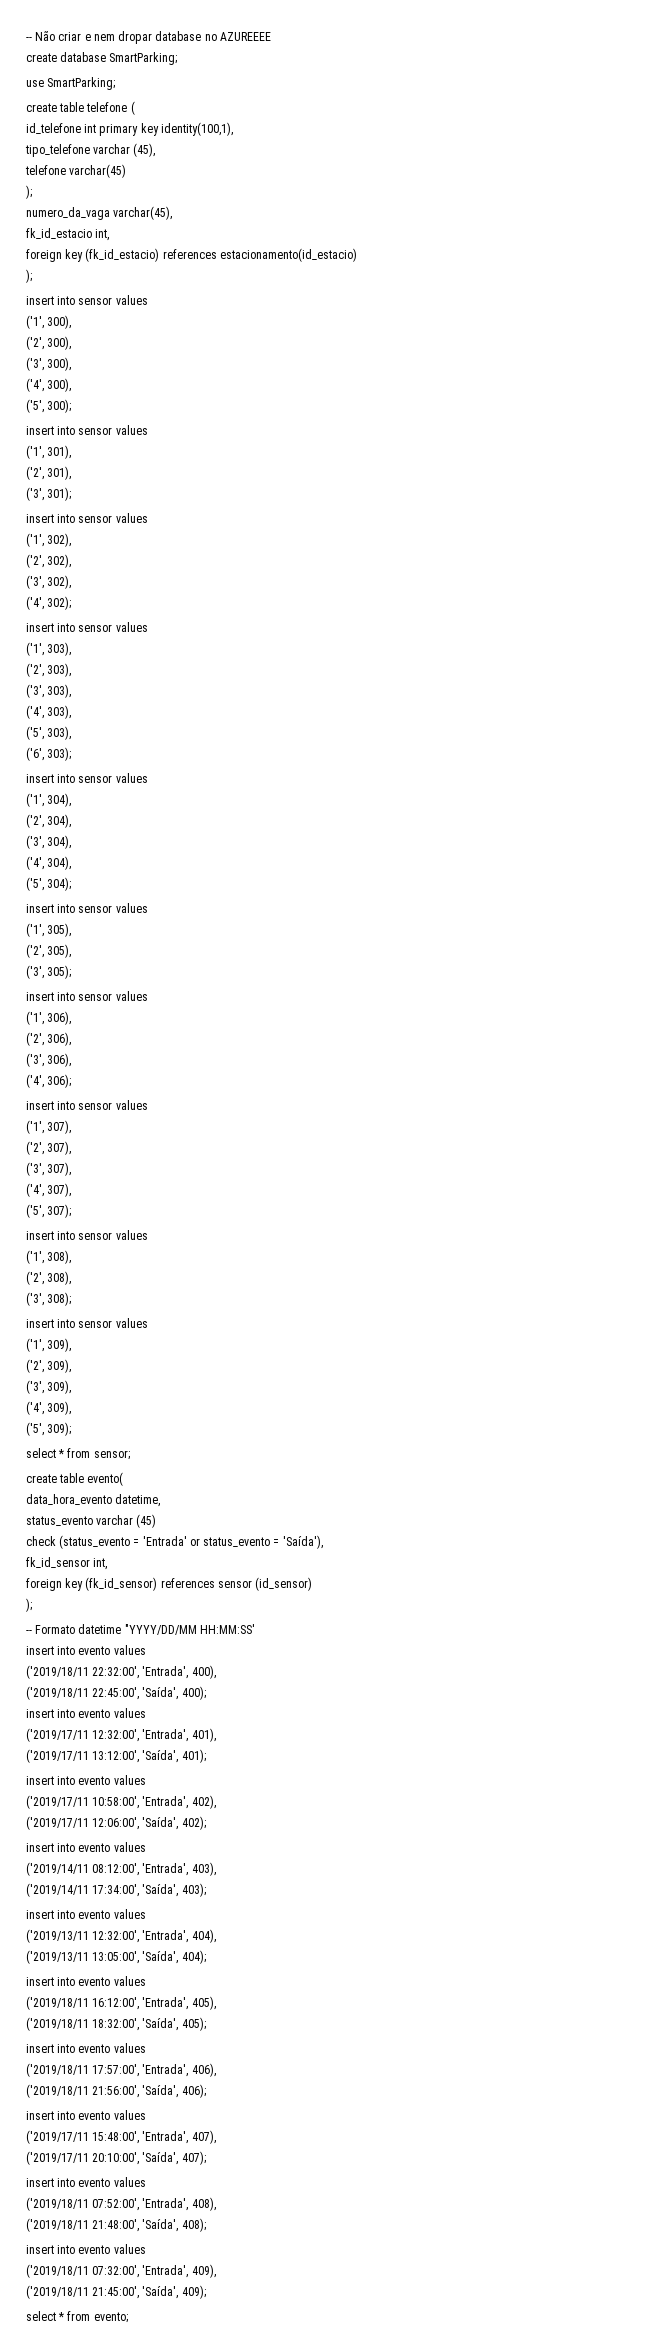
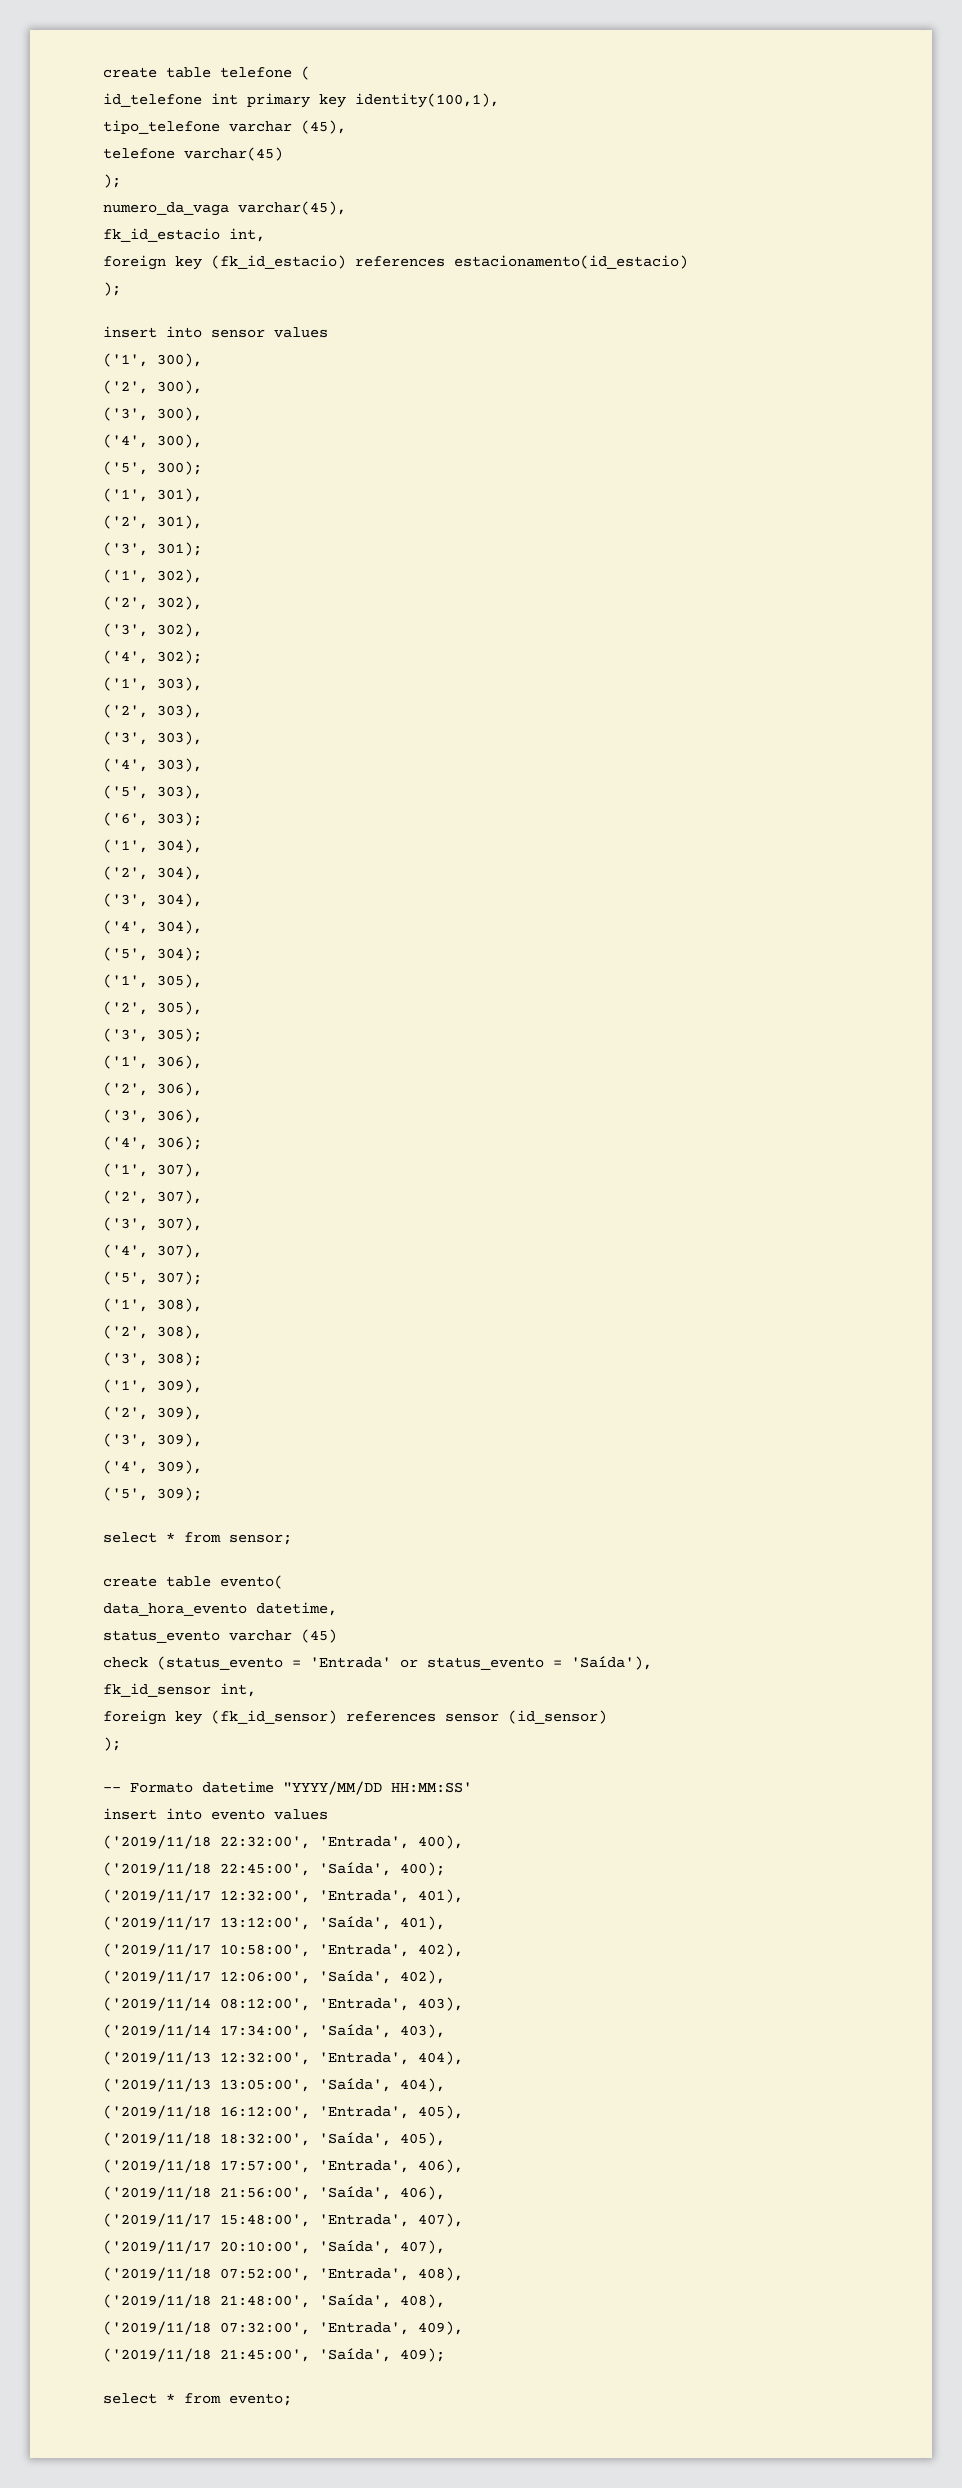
[26,31,271,44] [26,52,178,65] [26,77,116,90] -- Não criar e nem dropar database no AZUREEEE // create database SmartParking; // use SmartParking; // -> (103, 72) none
[26,425,148,435] // insert into sensor values -> (202, 468) none
[26,513,148,523] // insert into sensor values -> (202, 549) none
[26,622,148,632] // insert into sensor values -> (202, 657) none
[26,773,148,783] // insert into sensor values -> (202, 819) none
[26,903,148,913] // insert into sensor values -> (202, 954) none
[26,991,148,1001] // insert into sensor values -> (202, 1035) none
[26,1100,148,1110] // insert into sensor values -> (202, 1143) none
[26,1230,148,1240] // insert into sensor values -> (202, 1278) none
[26,1318,148,1328] // insert into sensor values -> (202, 1359) none
[124,1624,197,1635] "YYYY/DD/MM -> [283,1781,382,1795] "YYYY/MM/DD
[26,1665,89,1679] ('2019/18/11 -> [103,1835,211,1849] ('2019/11/18
[26,1686,89,1700] ('2019/18/11 -> [103,1862,211,1876] ('2019/11/18
[26,1708,146,1718] [26,1728,89,1742] insert into evento values // ('2019/17/11 -> [103,1889,211,1903] ('2019/11/17
[26,1749,89,1763] ('2019/17/11 -> [103,1916,211,1930] ('2019/11/17
[181,1749,206,1763] [26,1775,146,1785] [26,1795,89,1809] 401); // insert into evento values // ('2019/17/11 -> [400,1916,445,1930] [103,1943,211,1957] 401), // ('2019/11/17
[26,1816,89,1830] ('2019/17/11 -> [103,1970,211,1984] ('2019/11/17
[181,1816,206,1830] [26,1842,146,1852] [26,1862,89,1876] 402); // insert into evento values // ('2019/14/11 -> [400,1970,445,1984] [103,1997,211,2011] 402), // ('2019/11/14
[26,1883,89,1897] ('2019/14/11 -> [103,2024,211,2038] ('2019/11/14
[181,1883,206,1897] [26,1909,146,1919] [26,1929,89,1943] 403); // insert into evento values // ('2019/13/11 -> [400,2024,445,2038] [103,2051,211,2065] 403), // ('2019/11/13
[26,1950,89,1964] ('2019/13/11 -> [103,2078,211,2092] ('2019/11/13
[181,1950,206,1964] [26,1976,146,1986] [26,1996,89,2010] 404); // insert into evento values // ('2019/18/11 -> [400,2078,445,2092] [103,2105,211,2119] 404), // ('2019/11/18
[26,2017,89,2031] ('2019/18/11 -> [103,2132,211,2146] ('2019/11/18
[181,2017,206,2031] [26,2043,146,2053] [26,2063,89,2077] 405); // insert into evento values // ('2019/18/11 -> [400,2132,445,2146] [103,2159,211,2173] 405), // ('2019/11/18
[26,2084,89,2098] ('2019/18/11 -> [103,2186,211,2200] ('2019/11/18
[181,2084,206,2098] [26,2110,146,2120] [26,2130,89,2144] 406); // insert into evento values // ('2019/17/11 -> [400,2186,445,2200] [103,2213,211,2227] 406), // ('2019/11/17
[26,2151,89,2165] ('2019/17/11 -> [103,2240,211,2254] ('2019/11/17
[181,2151,206,2165] [26,2177,146,2187] [26,2197,89,2211] 407); // insert into evento values // ('2019/18/11 -> [400,2240,445,2254] [103,2267,211,2281] 407), // ('2019/11/18
[26,2218,89,2232] ('2019/18/11 -> [103,2294,211,2308] ('2019/11/18
[181,2218,206,2232] [26,2244,146,2254] [26,2264,89,2278] 408); // insert into evento values // ('2019/18/11 -> [400,2294,445,2308] [103,2321,211,2335] 408), // ('2019/11/18
[26,2285,89,2299] ('2019/18/11 -> [103,2348,211,2362] ('2019/11/18

